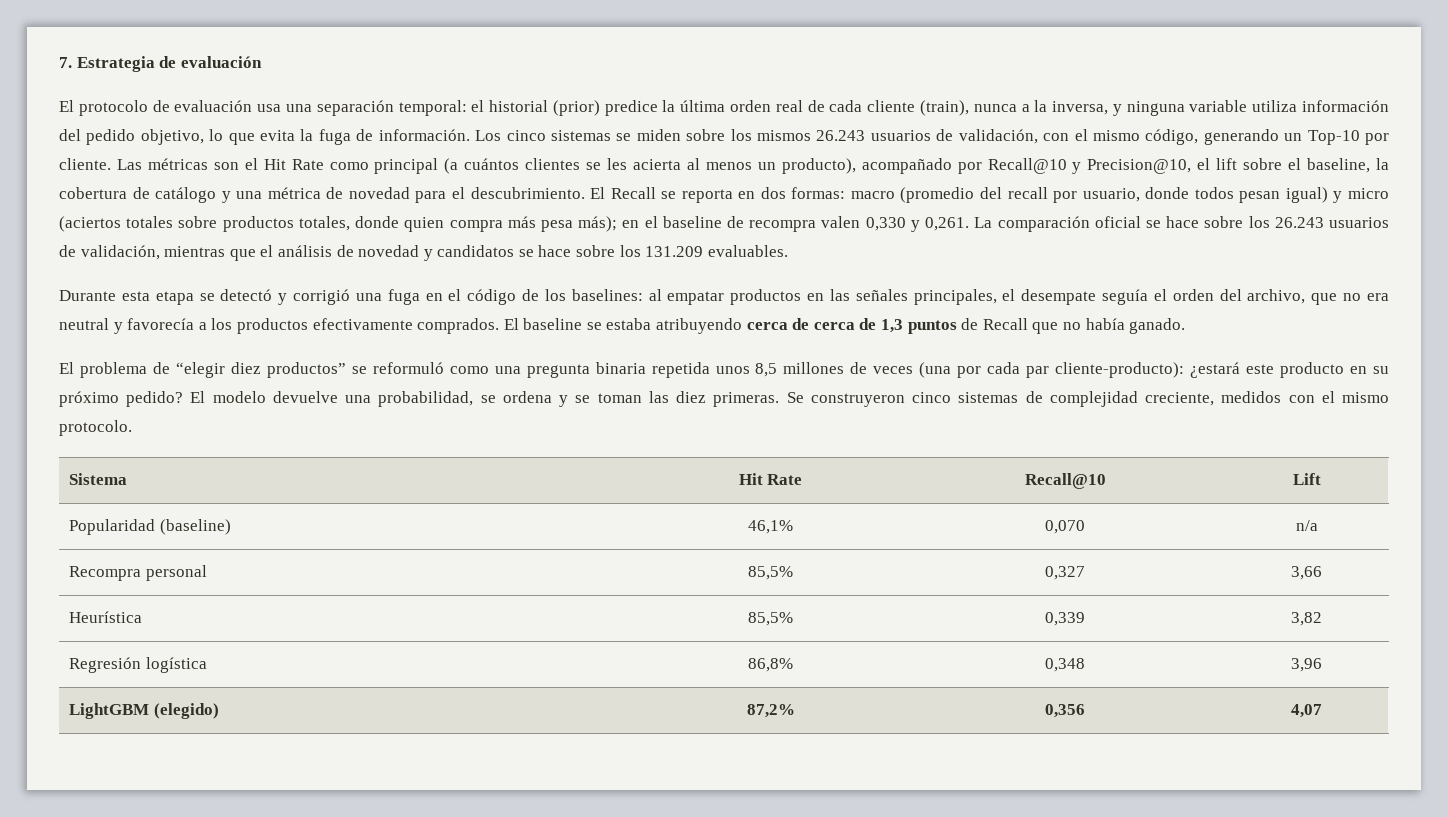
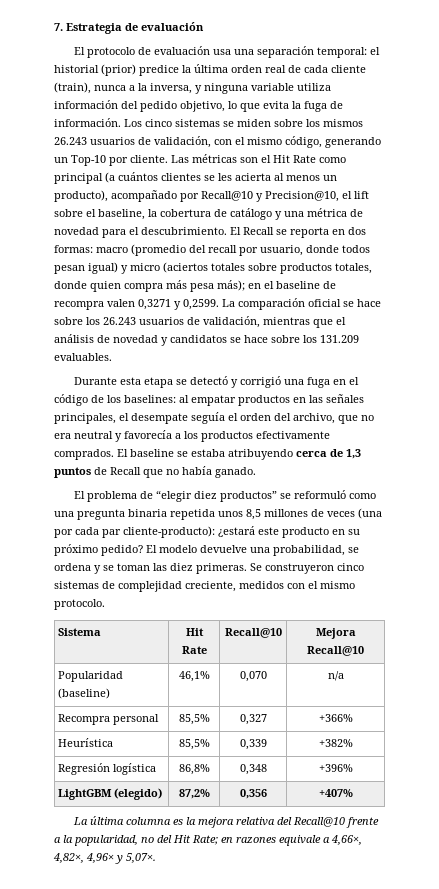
[865,217,970,232] 0,330 y 0,261. -> [138,299,219,310] 0,3271 y 0,2599.
[813,318,877,330] cerca de -> (343, 453) none
[1292,473,1321,485] Lift -> [315,628,356,639] [307,646,364,656] Mejora Recall@10
[1291,566,1322,580] 3,66 -> [318,714,353,722] +366%
[1291,612,1322,626] 3,82 -> [318,739,353,747] +382%
[1291,658,1322,672] 3,96 -> [318,764,353,772] +396%
[1291,704,1322,718] 4,07 -> [318,789,353,797] [72,816,379,828] [54,835,362,846] [53,853,156,864] +407% // La última columna es la mejora relativa del Recall@10 frente a la popularidad, no del Hit Rate; en razones equivale a 4,66×, 4,82×, 4,96× y 5,07×.

